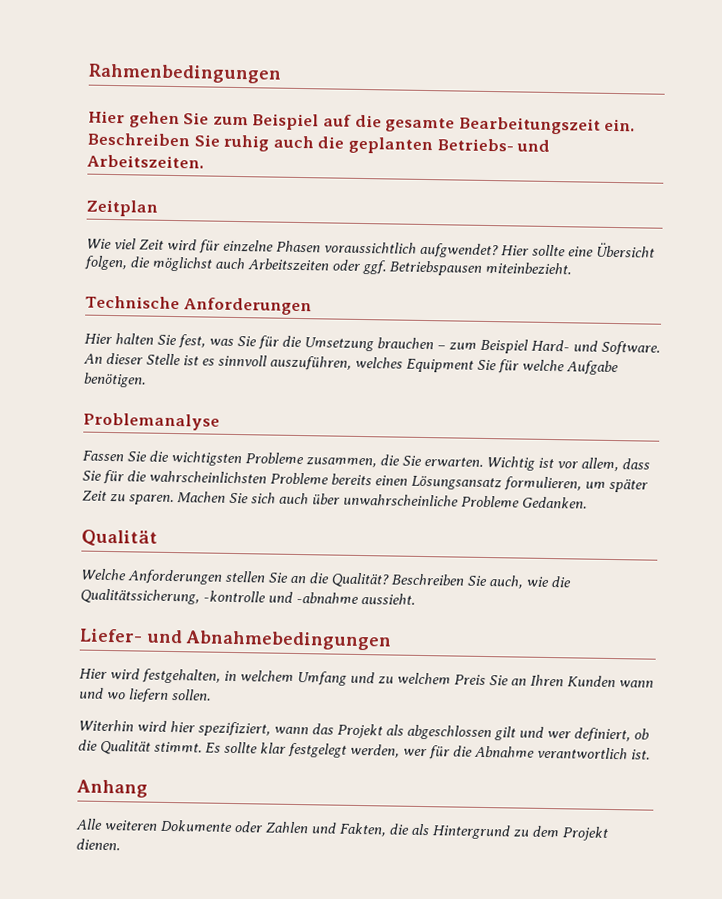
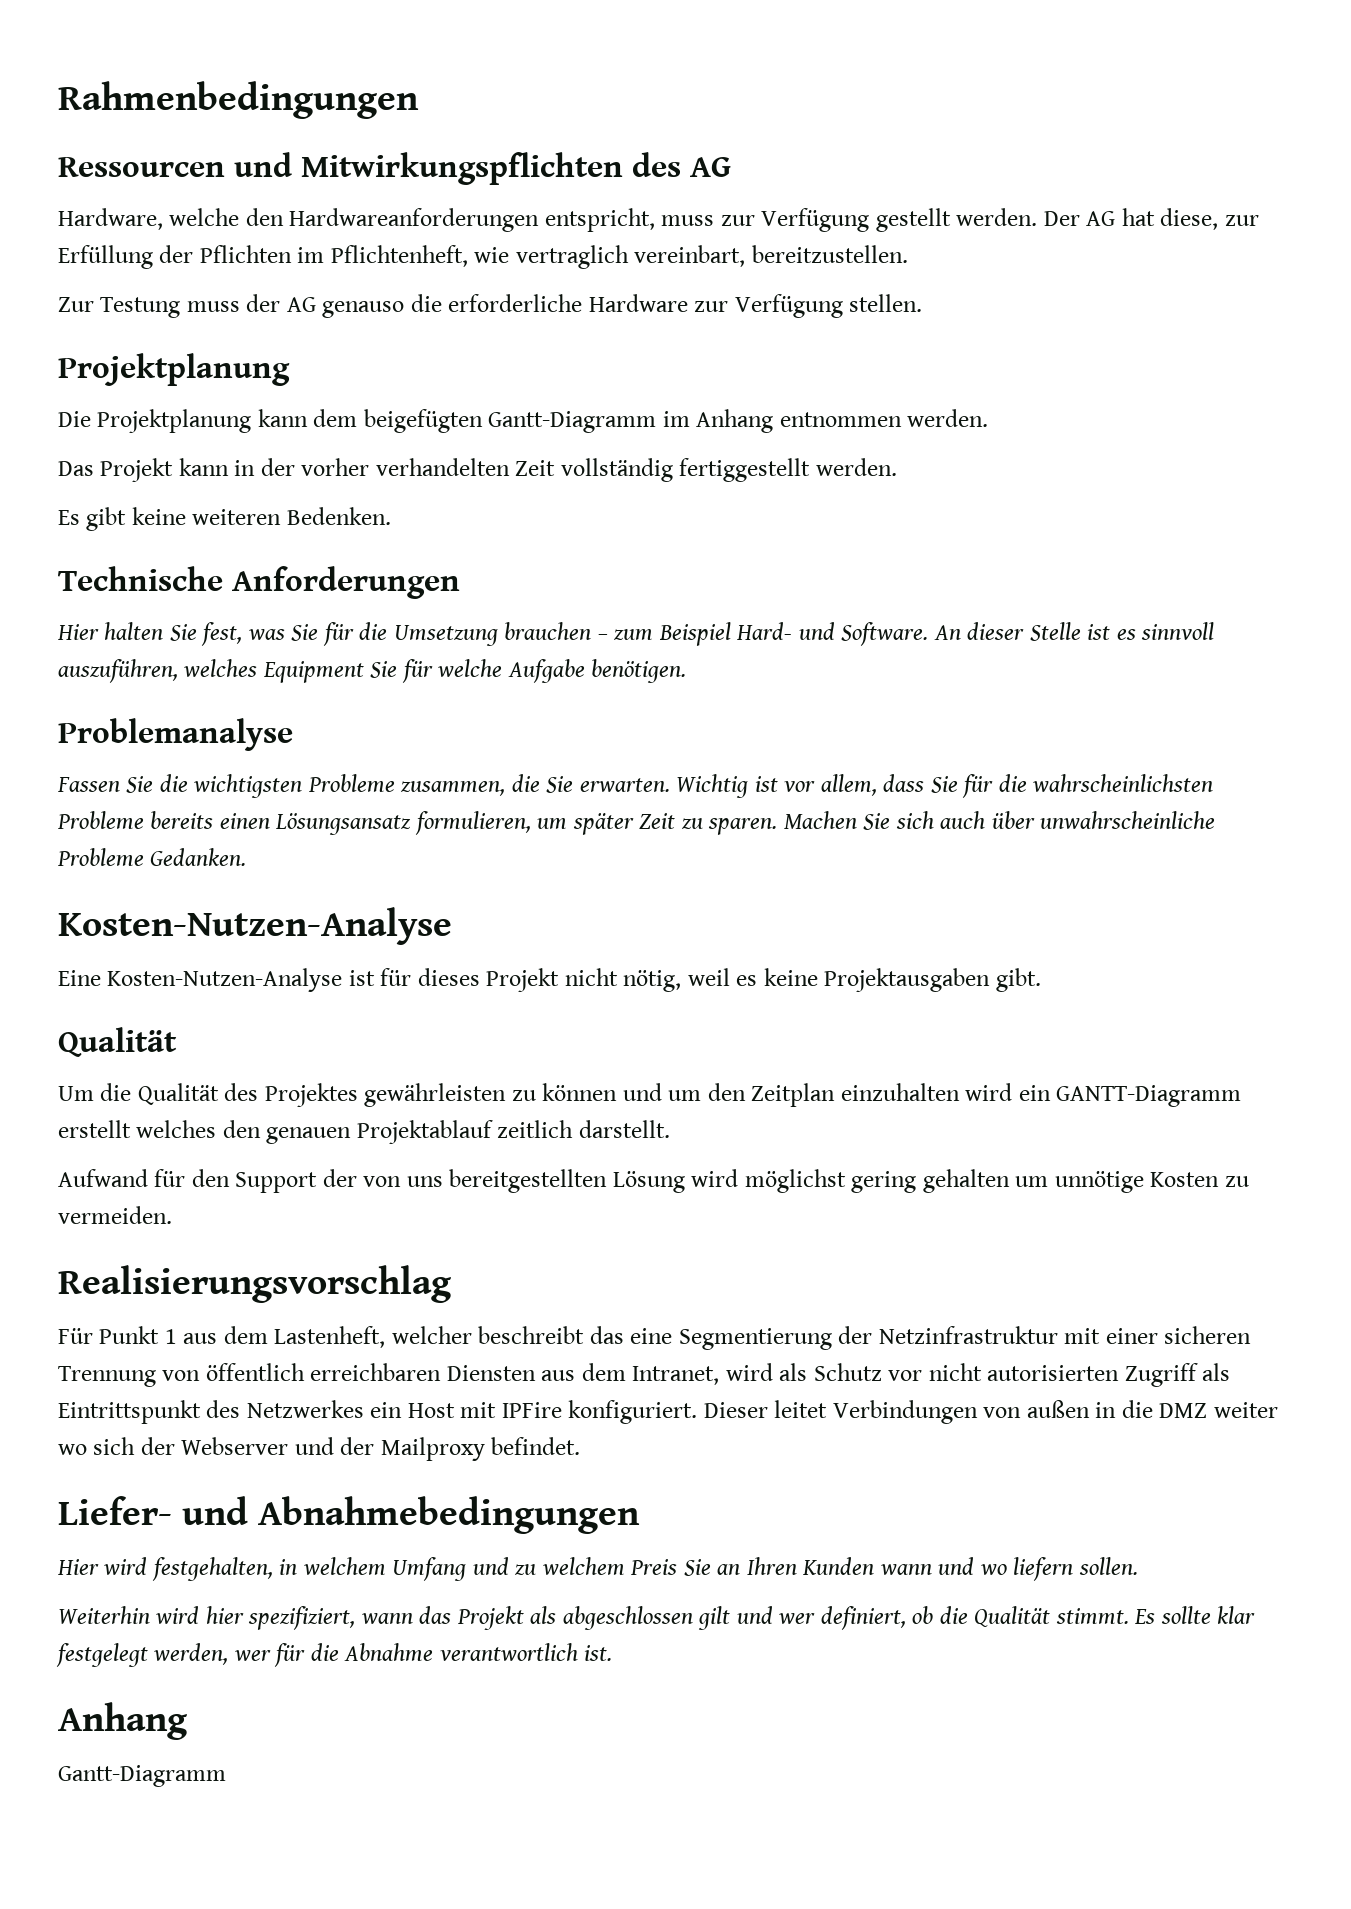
[88,110,636,135] [87,132,551,155] [86,154,204,169] [86,199,158,217] [86,238,655,259] [84,255,571,276] Hier gehen Sie zum Beispiel auf die gesamte Bearbeitungszeit ein. Beschreiben Sie ruhig auch die geplanten Betriebs- und Arbeitszeiten. // Zeitplan // Wie viel Zeit wird für einzelne Phasen voraussichtlich aufgwendet? Hier sollte eine Übersicht folgen, die möglichst auch Arbeitszeiten oder ggf. Betriebspausen miteinbezieht. -> [58,152,731,185] [58,208,1259,232] [58,245,908,269] [58,294,923,318] [58,353,290,386] [58,409,989,433] [58,458,897,482] [58,507,391,531] Ressourcen und Mitwirkungspflichten des AG // Hardware, welche den Hardwareanforderungen entspricht, muss zur Verfügung gestellt werden. Der AG hat diese, zur Erfüllung der Pflichten im Pflichtenheft, wie vertraglich vereinbart, bereitzustellen. // Zur Testung muss der AG genauso die erforderliche Hardware zur Verfügung stellen. // Projektplanung // Die Projektplanung kann dem beigefügten Gantt-Diagramm im Anhang entnommen werden. // Das Projekt kann in der vorher verhandelten Zeit vollständig fertiggestellt werden. // Es gibt keine weiteren Bedenken.
[81,529,158,547] [80,568,572,589] [80,588,415,605] Qualität // Welche Anforderungen stellen Sie an die Qualität? Beschreiben Sie auch, wie die Qualitätssicherung, -kontrolle und -abnahme aussieht. -> [58,907,452,945] [58,968,1041,992] [58,1027,177,1057] [58,1083,1242,1107] [58,1120,670,1144] [58,1169,1249,1193] [58,1206,172,1224] [58,1265,452,1303] [58,1326,1252,1350] [58,1363,1231,1387] [58,1400,1278,1424] [58,1437,581,1461] Kosten-Nutzen-Analyse // Eine Kosten-Nutzen-Analyse ist für dieses Projekt nicht nötig, weil es keine Projektausgaben gibt. // Qualität // Um die Qualität des Projektes gewährleisten zu können und um den Zeitplan einzuhalten wird ein GANTT-Diagramm erstellt welches den genauen Projektablauf zeitlich darstellt. // Aufwand für den Support der von uns bereitgestellten Lösung wird möglichst gering gehalten um unnötige Kosten zu vermeiden. // Realisierungsvorschlag // Für Punkt 1 aus dem Lastenheft, welcher beschreibt das eine Segmentierung der Netzinfrastruktur mit einer sicheren Trennung von öffentlich erreichbaren Diensten aus dem Intranet, wird als Schutz vor nicht autorisierten Zugriff als Eintrittspunkt des Netzwerkes ein Host mit IPFire konfiguriert. Dieser leitet Verbindungen von außen in die DMZ weiter wo sich der Webserver und der Mailproxy befindet.
[78,719,134,732] Witerhin -> [58,1606,150,1624] Weiterhin
[75,818,609,841] [76,838,120,851] Alle weiteren Dokumente oder Zahlen und Fakten, die als Hintergrund zu dem Projekt dienen. -> [58,1765,226,1787] Gantt-Diagramm

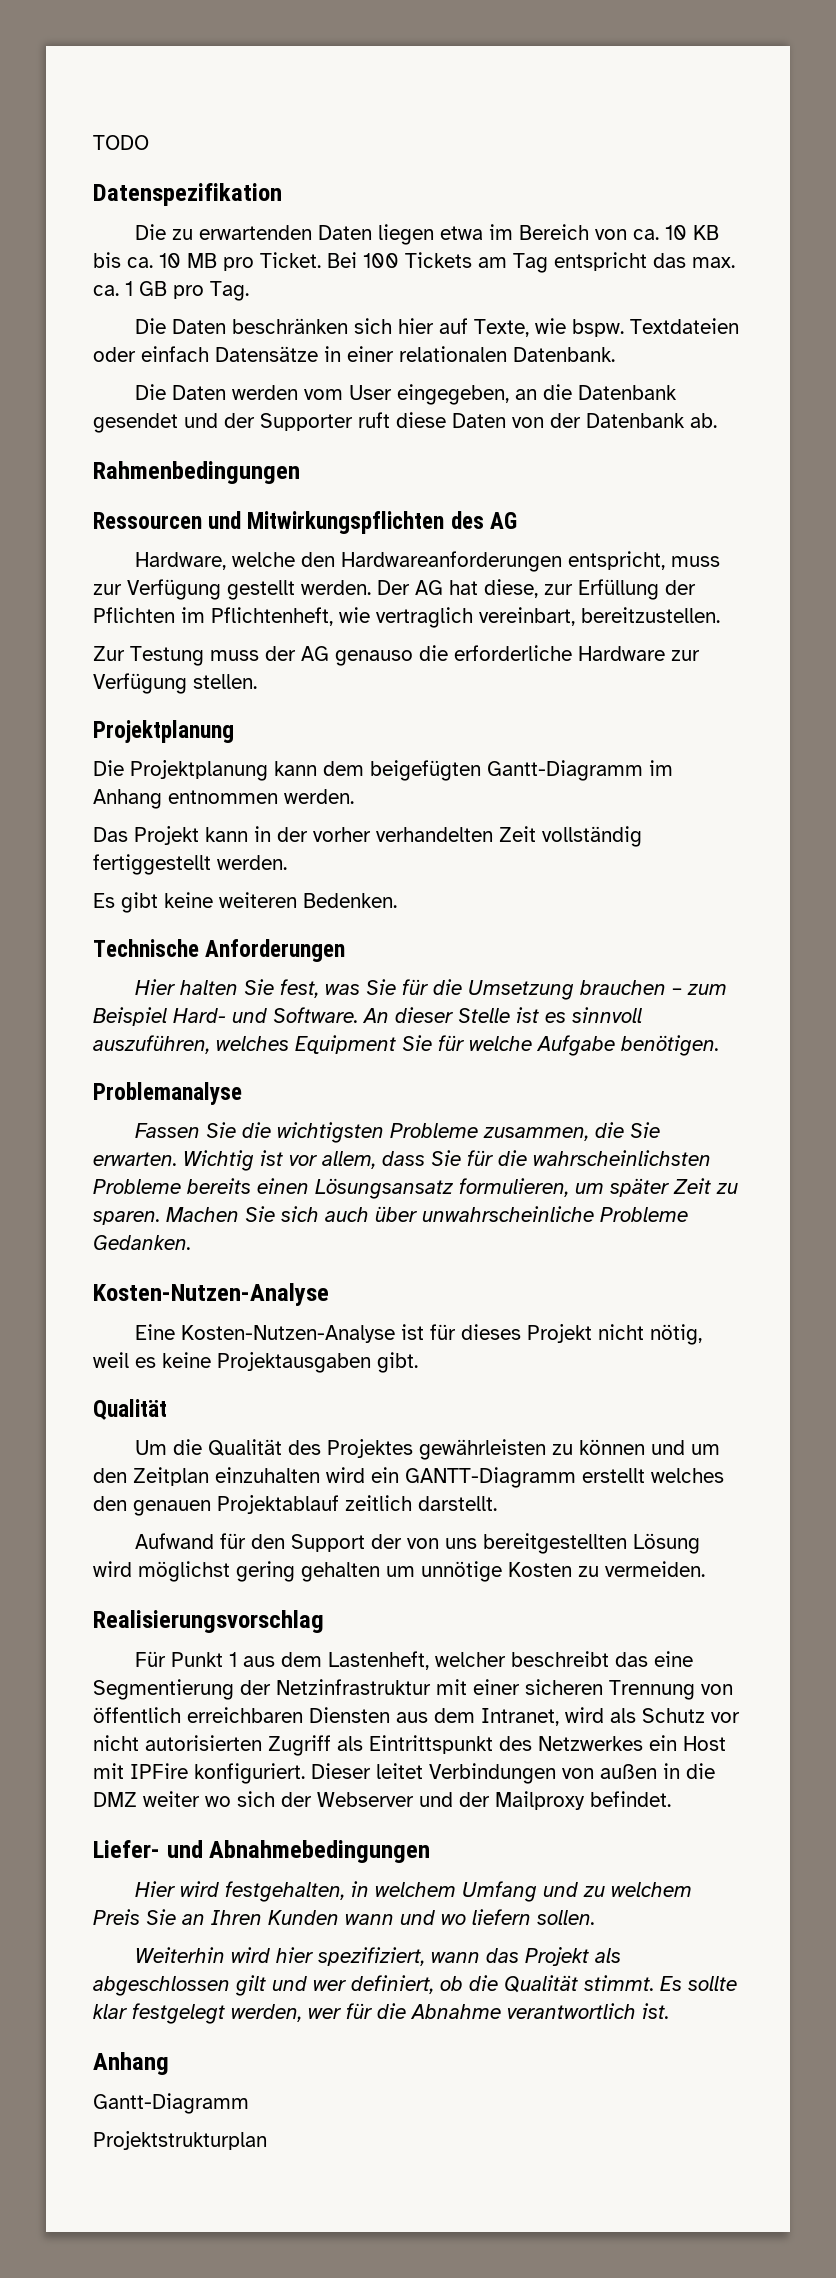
(58, 100) none -> [93,135,149,150] [93,183,282,206] [135,224,720,245] [93,252,735,273] [93,281,249,301] [135,318,740,337] [93,346,615,362] [135,384,678,405] [93,412,717,433] TODO // Datenspezifikation // Die zu erwartenden Daten liegen etwa im Bereich von ca. 10 KB bis ca. 10 MB pro Ticket. Bei 100 Tickets am Tag entspricht das max. ca. 1 GB pro Tag. // Die Daten beschränken sich hier auf Texte, wie bspw. Textdateien oder einfach Datensätze in einer relationalen Datenbank. // Die Daten werden vom User eingegeben, an die Datenbank gesendet und der Supporter ruft diese Daten von der Datenbank ab. //
(226, 1776) none -> [93,2131,267,2150] // Projektstrukturplan

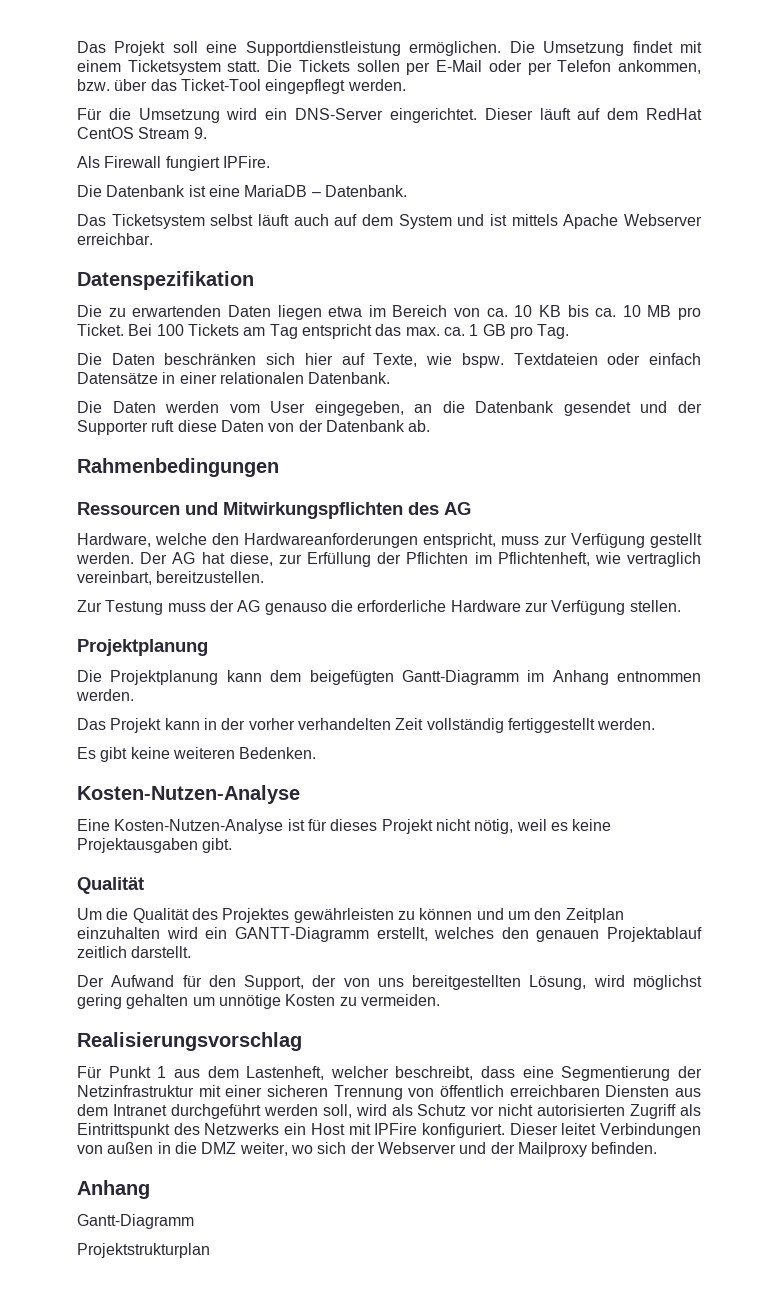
[93,135,149,150] TODO -> [77,41,703,56] [77,60,702,75] [77,79,406,94] [77,108,702,123] [77,127,207,139] [77,156,270,171] [77,185,407,197] [77,214,703,229] [77,233,153,245] Das Projekt soll eine Supportdienstleistung ermöglichen. Die Umsetzung findet mit einem Ticketsystem statt. Die Tickets sollen per E-Mail oder per Telefon ankommen, bzw. über das Ticket-Tool eingepflegt werden. // Für die Umsetzung wird ein DNS-Server eingerichtet. Dieser läuft auf dem RedHat CentOS Stream 9. // Als Firewall fungiert IPFire. // Die Datenbank ist eine MariaDB – Datenbank. // Das Ticketsystem selbst läuft auch auf dem System und ist mittels Apache Webserver erreichbar.
[93,939,346,962] [135,979,728,1000] [93,1007,642,1026] [93,1035,719,1056] [93,1082,242,1105] [135,1122,661,1143] [93,1150,711,1171] [93,1178,738,1199] [93,1206,688,1225] [93,1235,191,1250] // Technische Anforderungen // Hier halten Sie fest, was Sie für die Umsetzung brauchen – zum Beispiel Hard- und Software. An dieser Stelle ist es sinnvoll auszuführen, welches Equipment Sie für welche Aufgabe benötigen. // Problemanalyse // Fassen Sie die wichtigsten Probleme zusammen, die Sie erwarten. Wichtig ist vor allem, dass Sie für die wahrscheinlichsten Probleme bereits einen Lösungsansatz formulieren, um später Zeit zu sparen. Machen Sie sich auch über unwahrscheinliche Probleme Gedanken. -> (317, 753) none
[582,1468,645,1483] erstellt -> [376,927,428,941] erstellt,
(497, 1503) none -> [77,975,104,987] Der
[291,1534,366,1552] Support -> [244,975,305,990] Support,
[633,1533,701,1554] Lösung -> [529,975,587,990] Lösung,
[511,1651,649,1667] beschreibt das -> [395,1066,516,1080] beschreibt, dass
[481,1708,559,1726] Intranet, -> [112,1104,352,1119] Intranet durchgeführt werden soll,
[538,1736,643,1751] Netzwerkes -> [204,1123,280,1135] Netzwerks
[143,1791,200,1807] weiter -> [239,1142,288,1156] weiter,
[590,1791,671,1807] [93,1840,431,1863] [135,1881,693,1902] [93,1909,595,1925] [135,1947,622,1966] [93,1975,737,1996] [93,2003,669,2024] befindet. // Liefer- und Abnahmebedingungen // Hier wird festgehalten, in welchem Umfang und zu welchem Preis Sie an Ihren Kunden wann und wo liefern sollen. // Weiterhin wird hier spezifiziert, wann das Projekt als abgeschlossen gilt und wer definiert, ob die Qualität stimmt. Es sollte klar festgelegt werden, wer für die Abnahme verantwortlich ist. -> [591,1142,658,1154] befinden.

